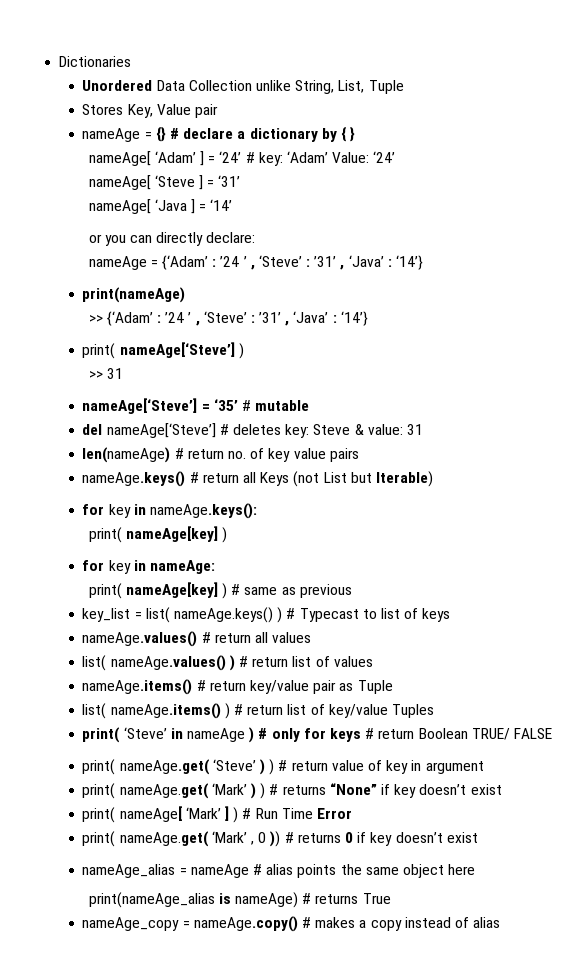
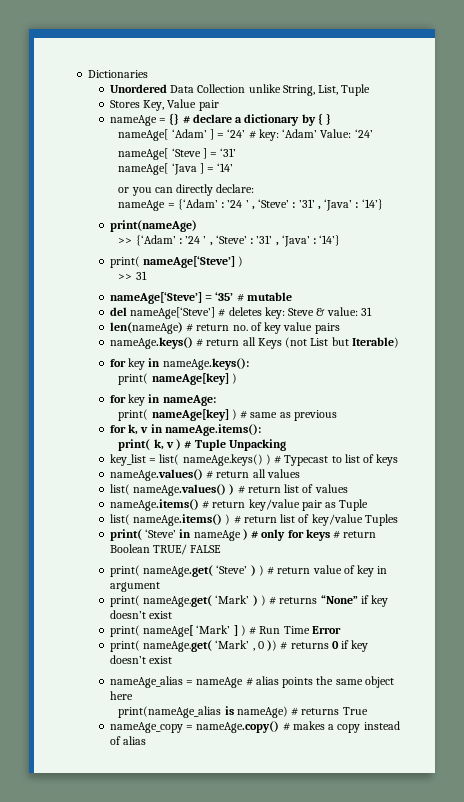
(352, 591) none -> [109,424,261,436] [118,439,286,451] // for k, v in nameAge.items(): // print( k, v ) # Tuple Unpacking

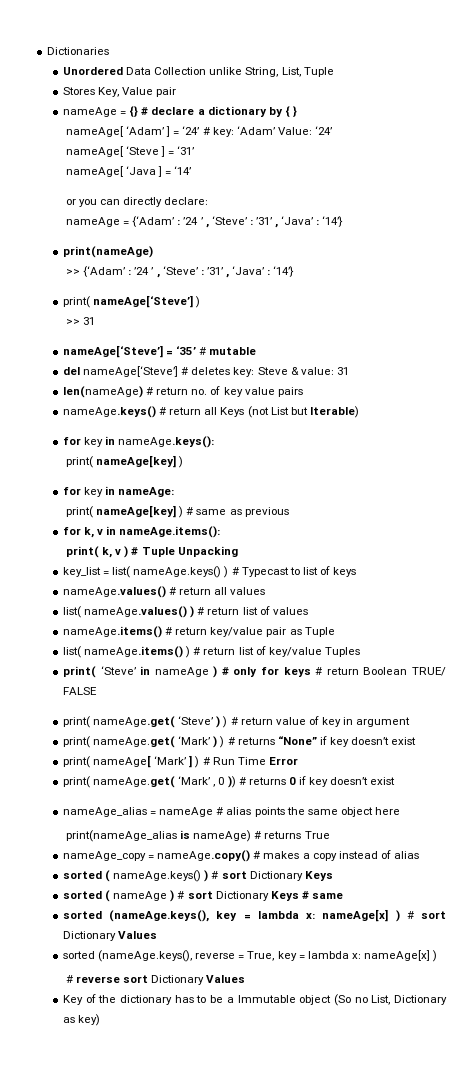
(147, 740) none -> [62,870,333,882] [62,890,343,902] [62,909,447,922] [62,931,158,941] [62,950,438,962] [65,975,246,985] [62,994,447,1006] [62,1014,101,1026] // sorted ( nameAge.keys() ) # sort Dictionary Keys // sorted ( nameAge ) # sort Dictionary Keys # same // sorted (nameAge.keys(), key = lambda x: nameAge[x] ) # sort Dictionary Values // sorted (nameAge.keys(), reverse = True, key = lambda x: nameAge[x] ) // # reverse sort Dictionary Values // Key of the dictionary has to be a Immutable object (So no List, Dictionary as key)

